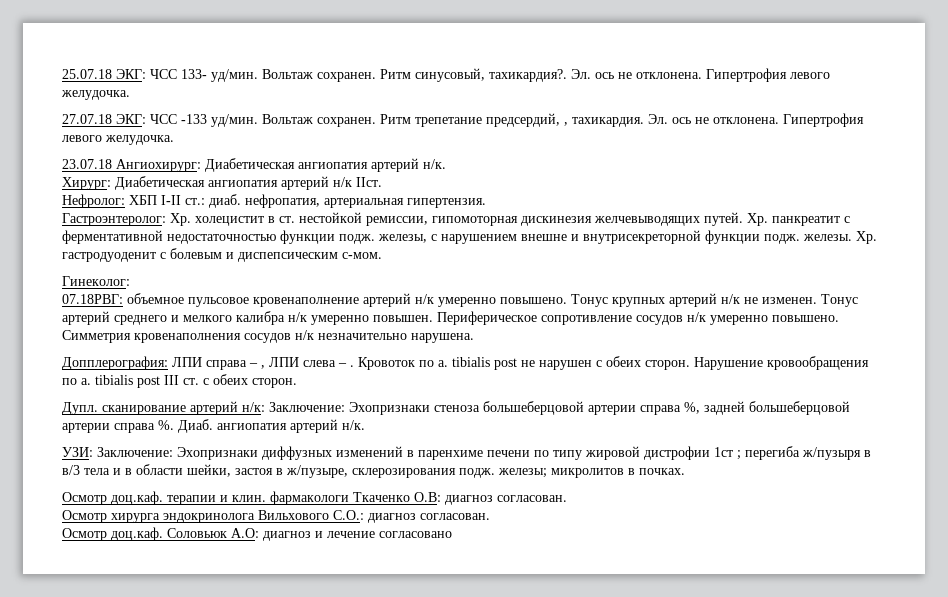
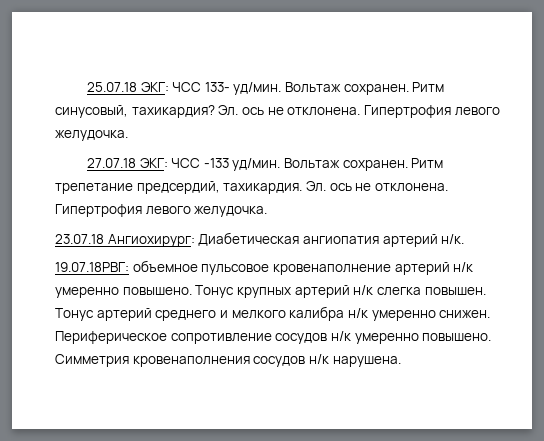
[489,69,567,82] тахикардия?. -> [131,105,215,118] тахикардия?
[564,122,568,126] , -> (220, 187) none
[62,176,382,190] [62,194,486,208] [62,212,850,226] [62,230,877,244] [62,248,382,262] [62,276,130,286] [62,294,123,304] Хирург: Диабетическая ангиопатия артерий н/к IIcт. // Нефролог: ХБП I-II ст.: диаб. нефропатия, артериальная гипертензия. // Гастроэнтеролог: Хр. холецистит в ст. нестойкой ремиссии, гипомоторная дискинезия желчевыводящих путей. Хр. панкреатит с ферментативной недостаточностью функции подж. железы, с нарушением внешне и внутрисекреторной функции подж. железы. Хр. гастродуоденит с болевым и диспепсическим с-мом. // Гинеколог: // 07.18РВГ: -> [55,262,129,272] 19.07.18РВГ:
[744,297,817,304] не изменен. -> [376,287,486,296] слегка повышен.
[373,315,433,322] повышен. -> [439,310,491,318] снижен.
[318,333,407,340] незначительно -> (329, 359) none
[62,356,869,370] [62,374,297,388] [62,401,850,415] [62,419,365,433] [62,446,871,460] [62,464,685,478] [62,491,567,505] [62,510,490,523] [62,527,452,541] // Допплерография: ЛПИ справа – , ЛПИ слева – . Кровоток по а. tibialis роst не нарушен с обеих сторон. Нарушение кровообращения по а. tibialis роst III ст. с обеих сторон. // Дупл. сканирование артерий н/к: Заключение: Эхопризнаки стеноза большеберцовой артерии справа %, задней большеберцовой артерии справа %. Диаб. ангиопатия артерий н/к. // УЗИ: Заключение: Эхопризнаки диффузных изменений в паренхиме печени по типу жировой дистрофии 1ст ; перегиба ж/пузыря в в/3 тела и в области шейки, застоя в ж/пузыре, склерозирования подж. железы; микролитов в почках. // Осмотр доц.каф. терапии и клин. фармакологи Ткаченко О.В: диагноз согласован. // Осмотр хирурга эндокринолога Вильхового С.О.: диагноз согласован. // Осмотр доц.каф. Соловьюк А.О: диагноз и лечение согласовано -> (401, 361) none

